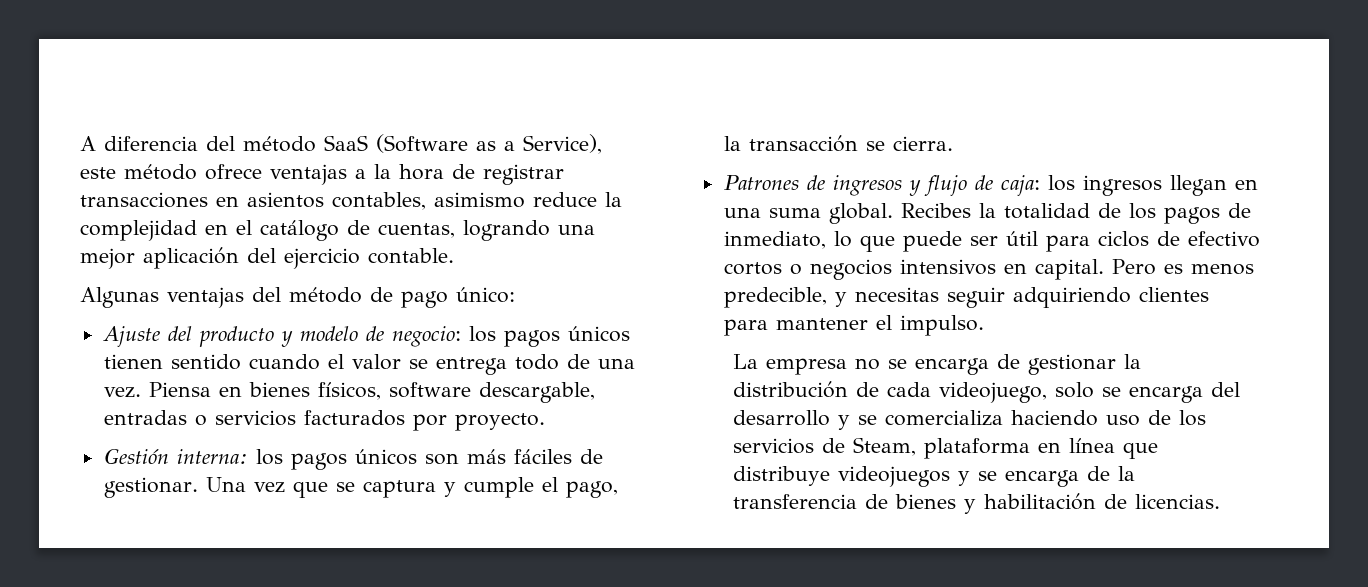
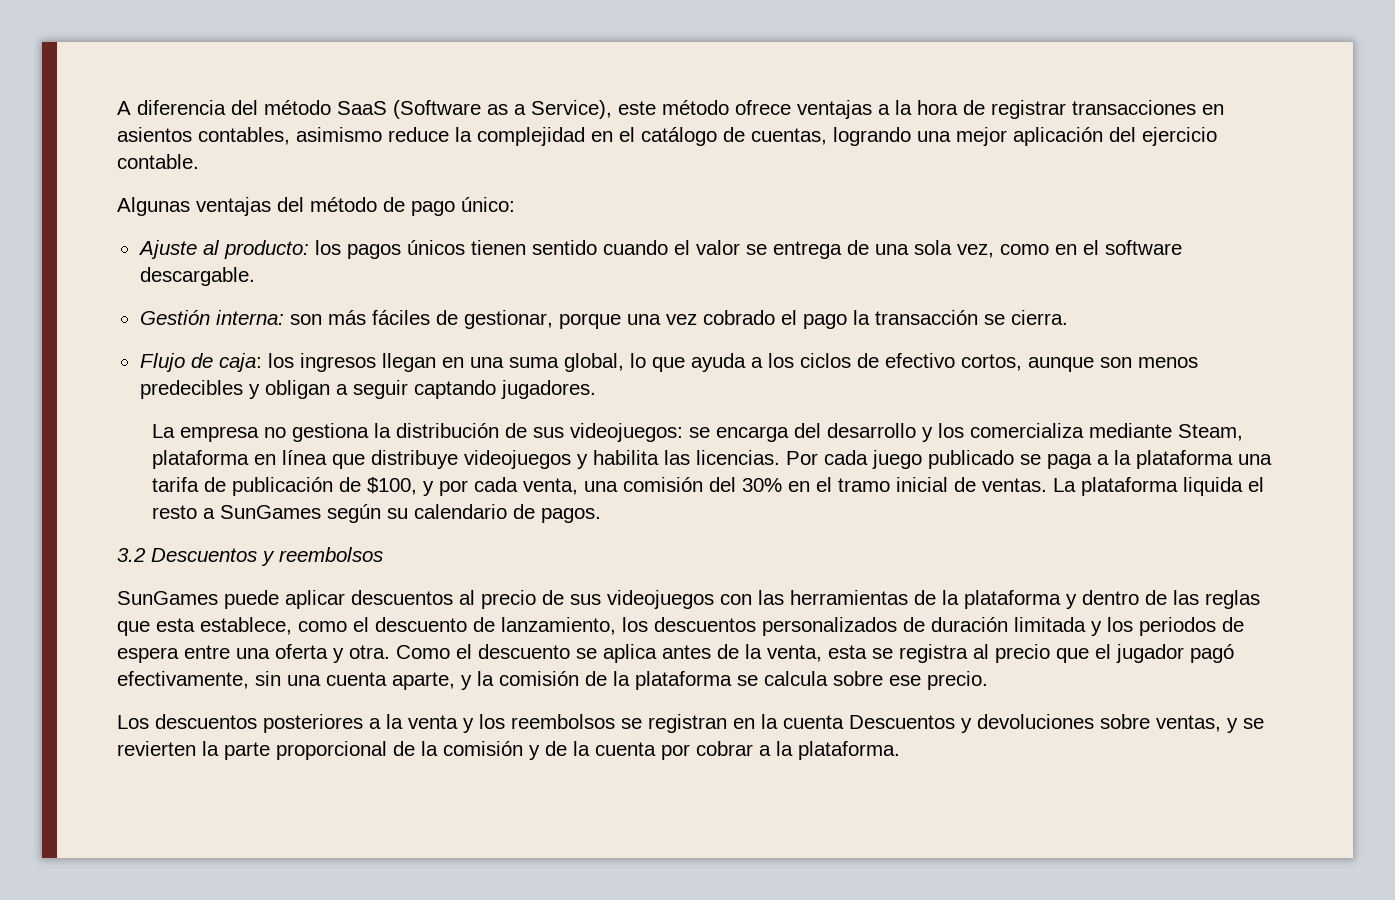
[167,326,461,347] del producto y modelo de negocio: -> [202,240,309,259] al producto:
[514,354,559,370] todo -> (842, 250) none
[103,382,595,403] [103,410,545,431] vez. Piensa en bienes físicos, software descargable, entradas o servicios facturados por proyecto. -> [913,240,1182,258] [139,267,255,286] sola vez, como en el software descargable.
[255,449,417,470] los pagos únicos -> (284, 317) none
[103,477,618,498] gestionar. Una vez que se captura y cumple el pago, -> [463,310,847,329] gestionar, porque una vez cobrado el pago
[723,175,967,196] Patrones de ingresos y flujo -> [139,353,185,372] Flujo
[828,203,1251,224] [723,231,1260,252] [723,259,1254,280] [723,287,1209,308] [723,315,984,336] [733,354,1142,375] [733,381,1095,403] global. Recibes la totalidad de los pagos de inmediato, lo que puede ser útil para ciclos de efectivo cortos o negocios intensivos en capital. Pero es menos predecible, y necesitas seguir adquiriendo clientes para mantener el impulso. // La empresa no se encarga de gestionar la distribución de cada videojuego, solo -> [563,353,1198,372] [139,380,596,399] [151,423,683,442] global, lo que ayuda a los ciclos de efectivo cortos, aunque son menos predecibles y obligan a seguir captando jugadores. // La empresa no gestiona la distribución de sus videojuegos:
[858,410,1207,426] [733,438,846,454] se comercializa haciendo uso de los servicios de -> [937,423,1172,438] los comercializa mediante
[978,466,1136,487] [733,493,1221,514] se encarga de la transferencia de bienes y habilitación de licencias. -> [592,450,1272,469] [151,477,1264,496] [151,504,601,523] [117,547,383,566] [117,590,1260,609] [117,617,1244,636] [117,644,1234,663] [117,671,988,690] [117,714,1264,733] [117,741,900,760] habilita las licencias. Por cada juego publicado se paga a la plataforma una tarifa de publicación de $100, y por cada venta, una comisión del 30% en el tramo inicial de ventas. La plataforma liquida el resto a SunGames según su calendario de pagos. // 3.2 Descuentos y reembolsos // SunGames puede aplicar descuentos al precio de sus videojuegos con las herramientas de la plataforma y dentro de las reglas que esta establece, como el descuento de lanzamiento, los descuentos personalizados de duración limitada y los periodos de espera entre una oferta y otra. Como el descuento se aplica antes de la venta, esta se registra al precio que el jugador pagó efectivamente, sin una cuenta aparte, y la comisión de la plataforma se calcula sobre ese precio. // Los descuentos posteriores a la venta y los reembolsos se registran en la cuenta Descuentos y devoluciones sobre ventas, y se revierten la parte proporcional de la comisión y de la cuenta por cobrar a la plataforma.

